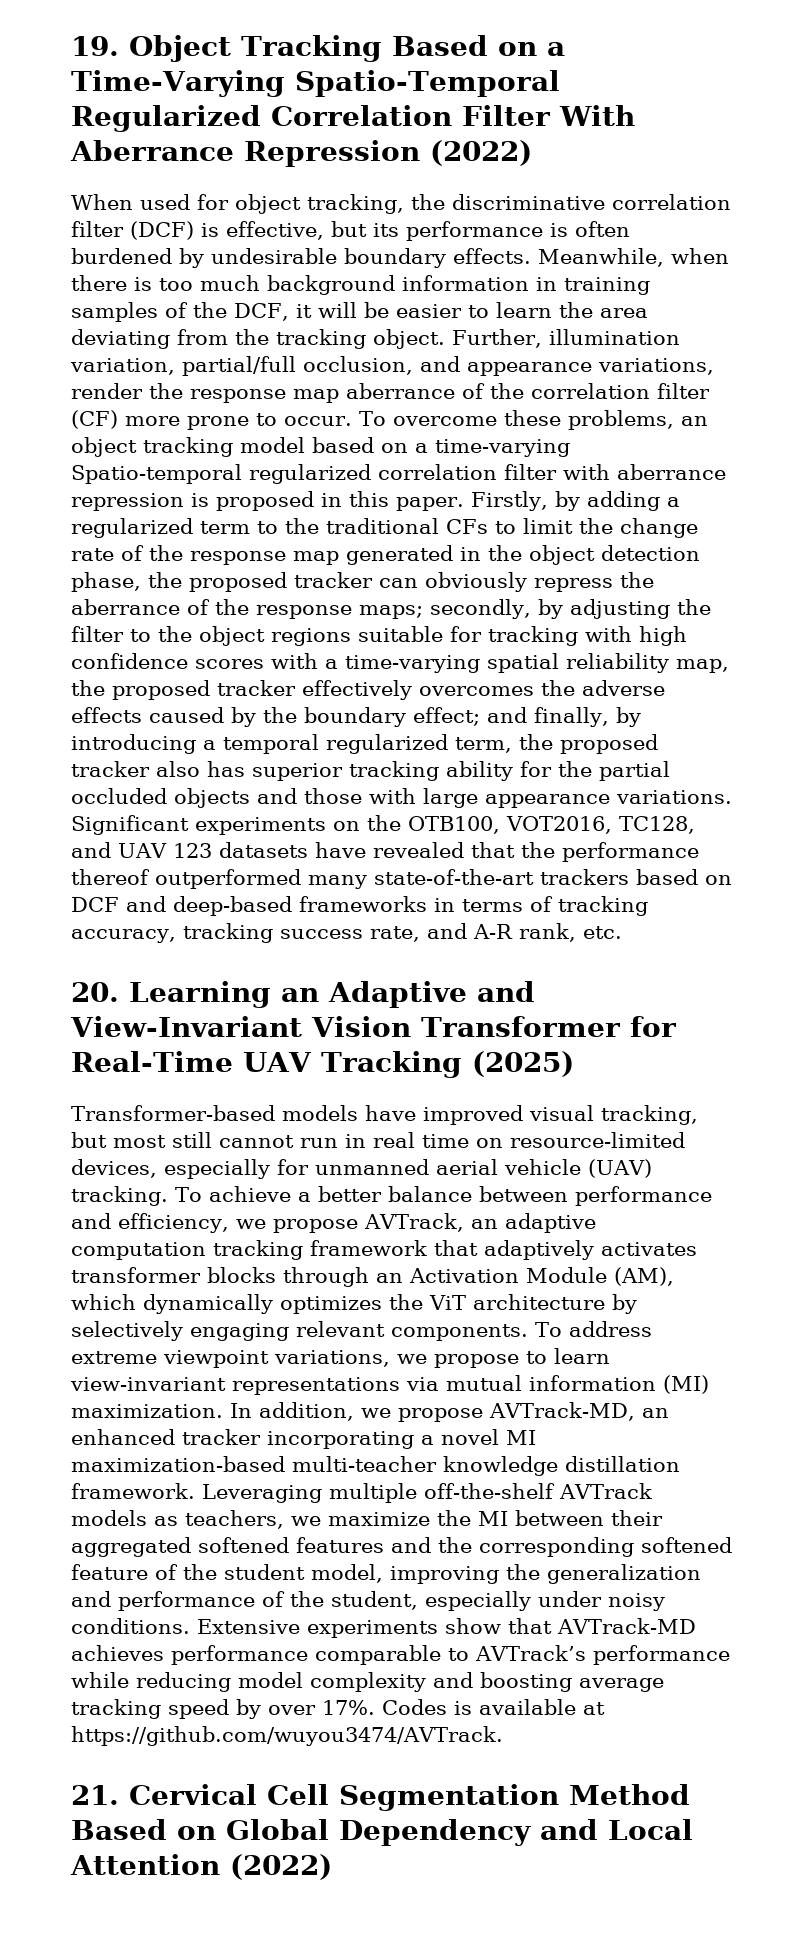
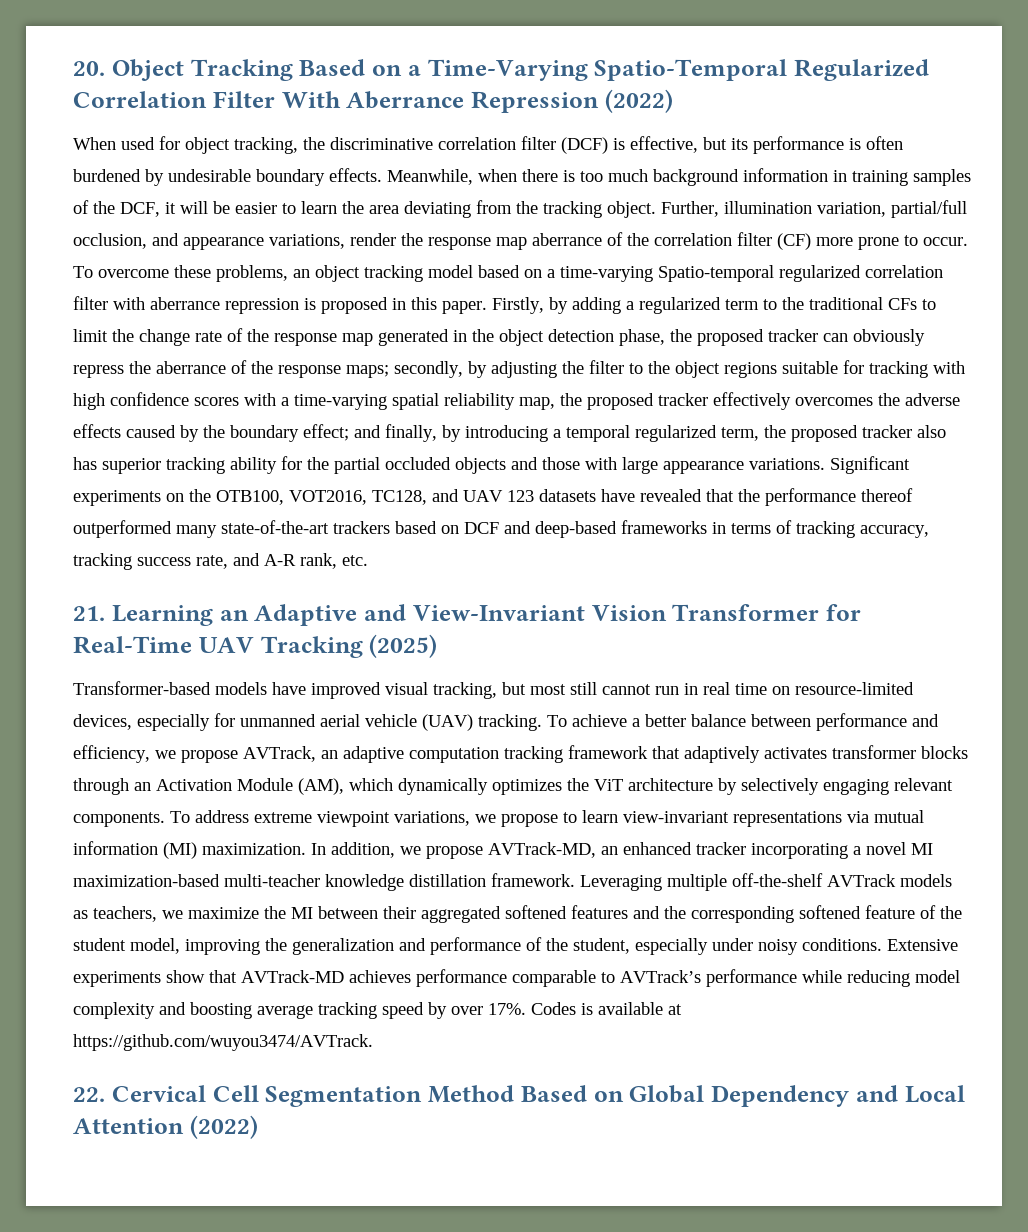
[71,36,119,56] 19. -> [73,61,105,76] 20.
[71,982,119,1002] 20. -> [73,606,105,621] 21.
[71,1785,119,1805] 21. -> [73,1087,105,1102] 22.

